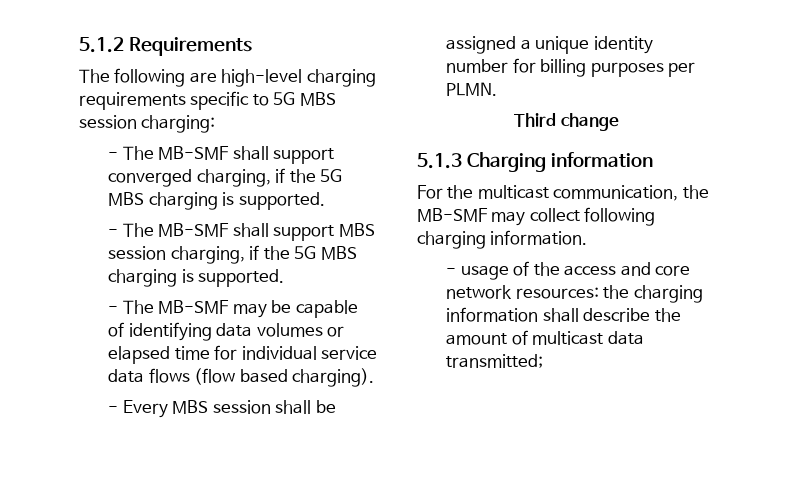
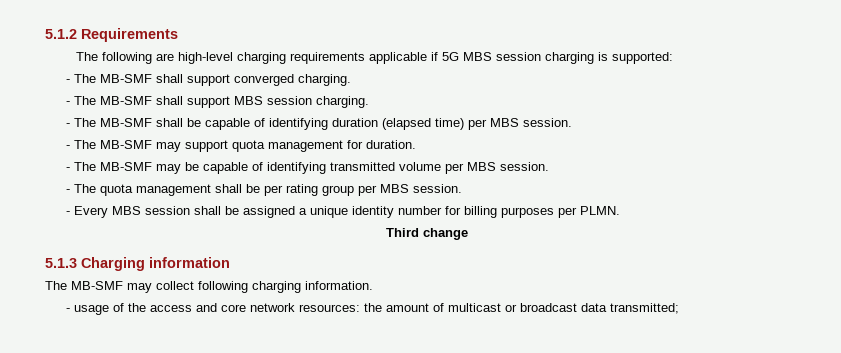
[190,91,269,110] specific to -> [368,52,438,64] applicable if
[141,115,216,133] charging: -> [544,52,673,64] charging is supported:
[196,168,343,187] [108,192,325,210] charging, if the 5G MBS charging is supported. -> [297,74,351,86] charging.
[170,245,357,264] [108,269,285,287] charging, if the 5G MBS charging is supported. -> [315,96,369,108] [65,118,572,130] [65,140,416,152] charging. // - The MB-SMF shall be capable of identifying duration (elapsed time) per MBS session. // - The MB-SMF may support quota management for duration.
[216,323,345,337] [108,345,378,364] [108,368,375,387] data volumes or elapsed time for individual service data flows (flow based charging). -> [329,162,549,174] [65,184,462,196] transmitted volume per MBS session. // - The quota management shall be per rating group per MBS session.
[417,185,709,201] For the multicast communication, the -> [45,281,67,290] The
[633,285,703,303] [446,307,681,322] charging information shall describe the -> (382, 307) none
(604, 338) none -> [504,303,577,312] or broadcast

